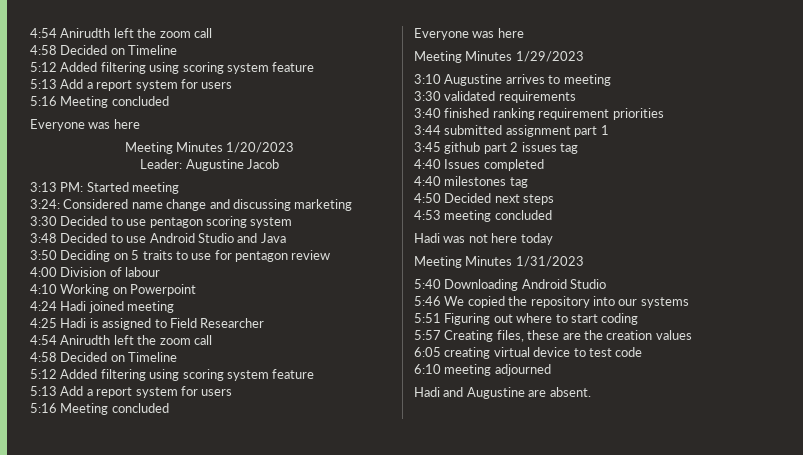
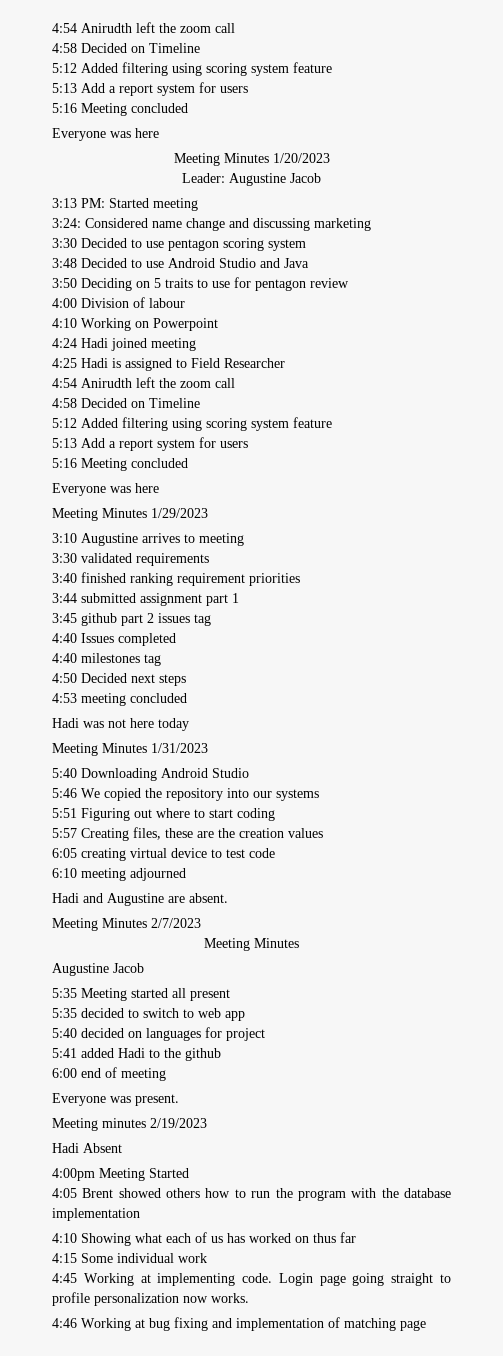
(591, 392) none -> [52,918,201,931] [204,938,299,951] [52,963,144,976] [52,988,230,1001] [52,1008,245,1021] [52,1027,265,1041] [52,1048,221,1061] [52,1067,166,1081] [52,1093,179,1106] [52,1118,207,1131] [52,1143,122,1153] [52,1168,189,1181] [52,1188,452,1201] [52,1208,140,1221] [52,1232,356,1246] [52,1253,207,1263] [52,1273,451,1286] [52,1292,249,1306] [52,1317,426,1331] // Meeting Minutes 2/7/2023 // Meeting Minutes // Augustine Jacob // 5:35 Meeting started all present // 5:35 decided to switch to web app // 5:40 decided on languages for project // 5:41 added Hadi to the github // 6:00 end of meeting // Everyone was present. // Meeting minutes 2/19/2023 // Hadi Absent // 4:00pm Meeting Started // 4:05 Brent showed others how to run the program with the database implementation // 4:10 Showing what each of us has worked on thus far // 4:15 Some individual work // 4:45 Working at implementing code. Login page going straight to profile personalization now works. // 4:46 Working at bug fixing and implementation of matching page

